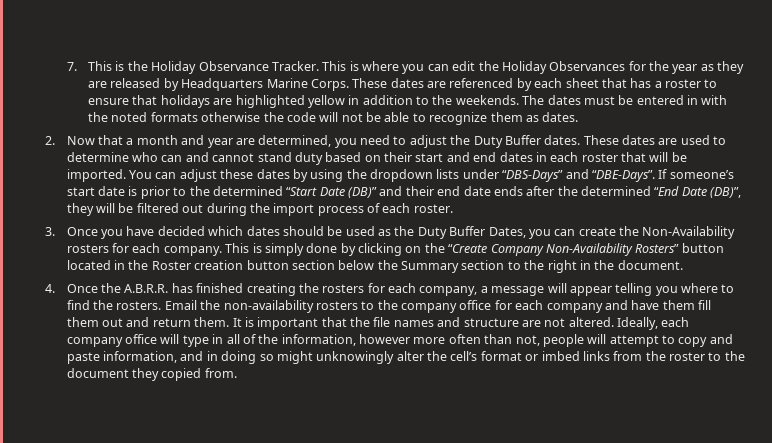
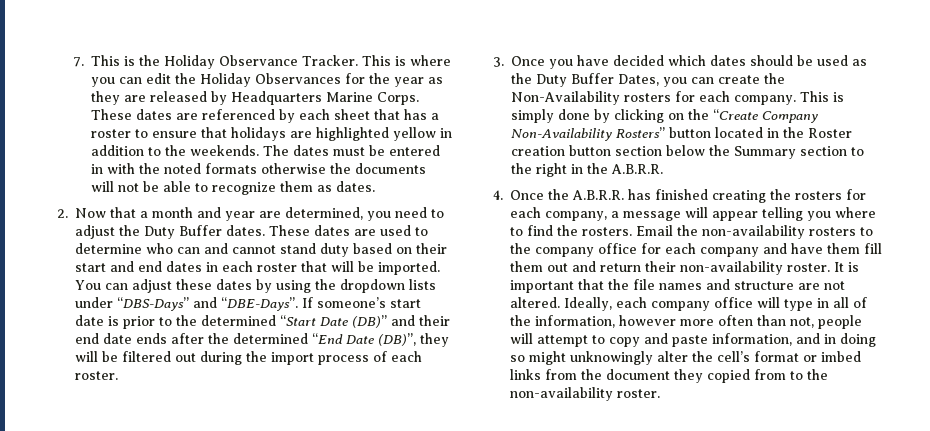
[286,112,316,122] code -> [355,163,427,174] documents
[617,260,683,270] document. -> [611,164,664,174] A.B.R.R.
[194,317,230,327] them. -> [645,261,831,275] their non-availability roster.
[669,351,745,361] [66,368,237,381] roster to the document they copied from. -> [606,369,829,383] [510,387,661,401] document they copied from to the non-availability roster.

